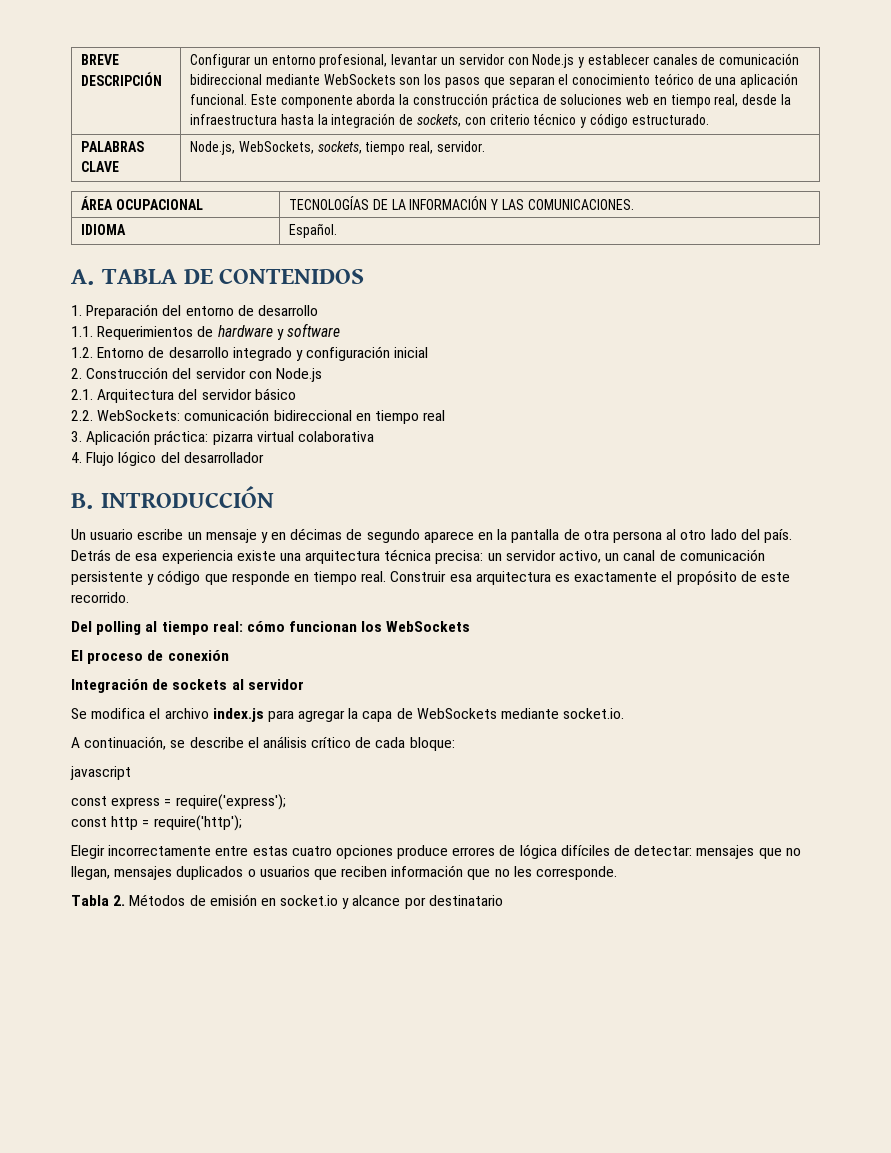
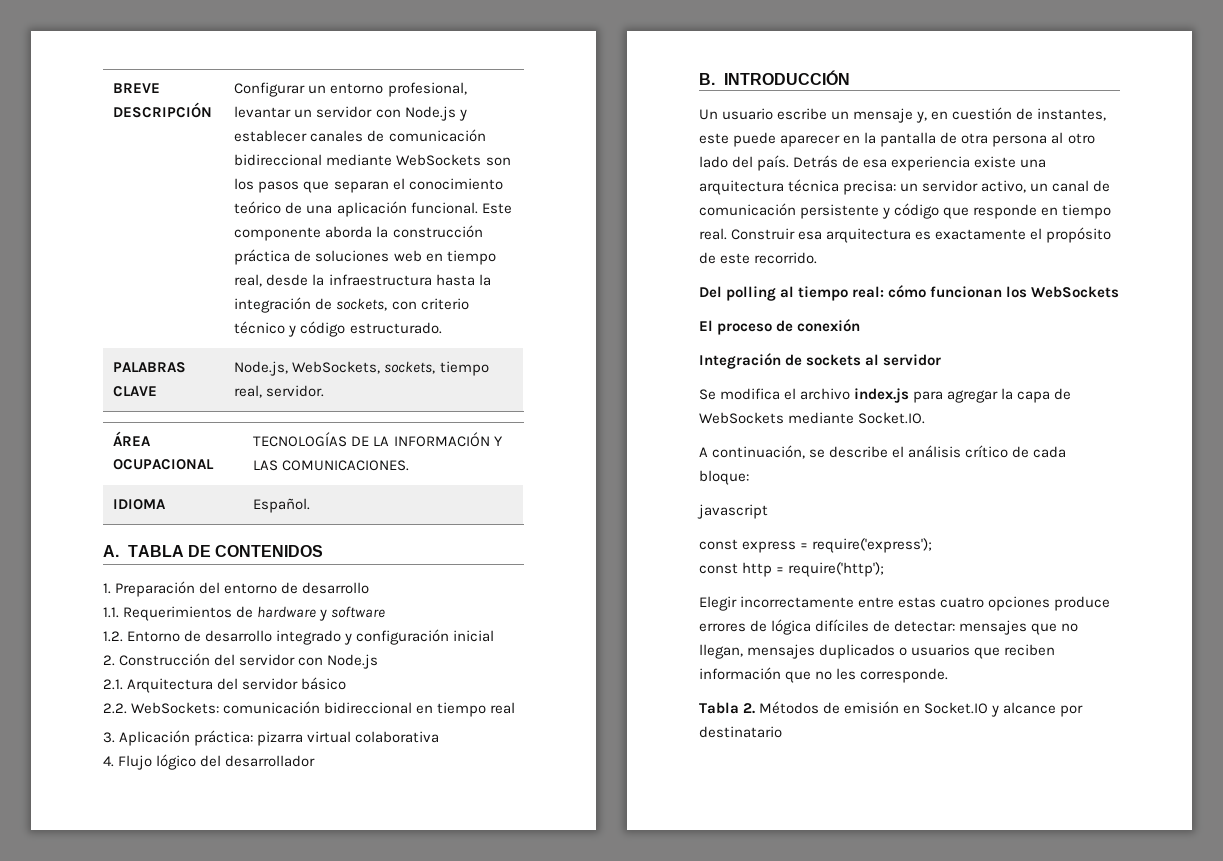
[260,528,474,543] y en décimas de segundo aparece -> [916,107,1107,123] [699,132,841,147] y, en cuestión de instantes, este puede aparecer
[563,708,625,719] socket.io. -> [858,412,926,424] Socket.IO.
[280,895,339,906] socket.io -> [924,702,989,714] Socket.IO

